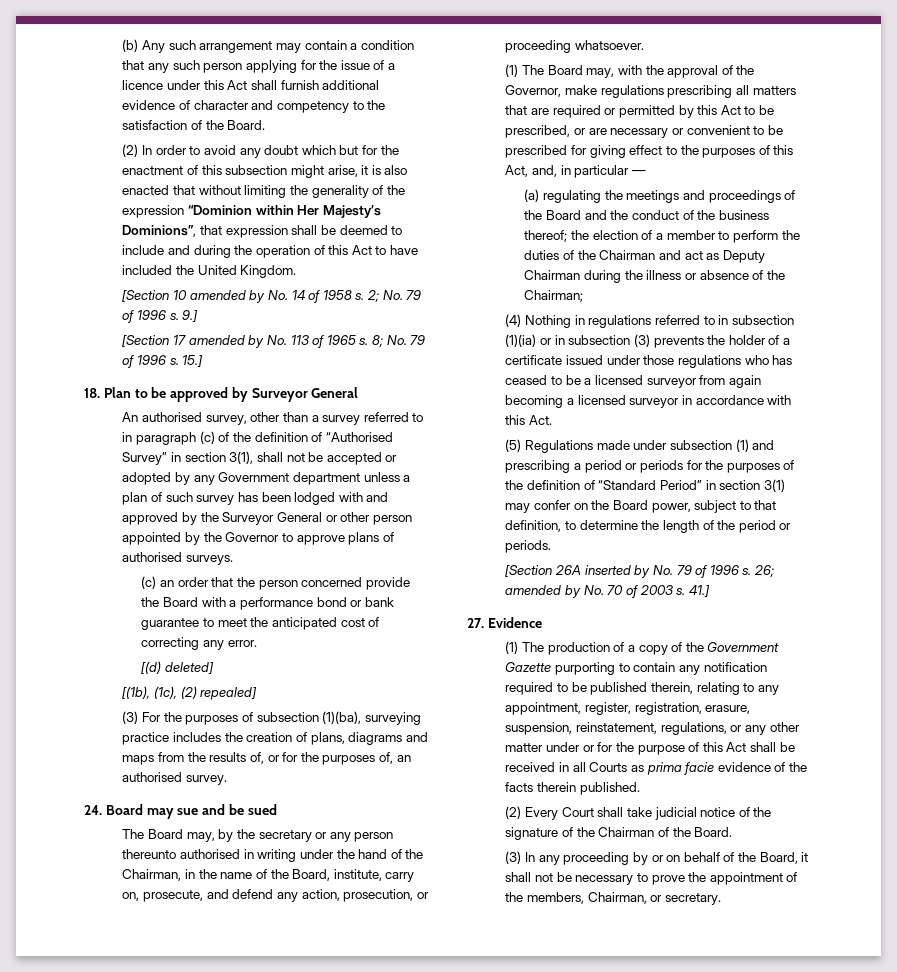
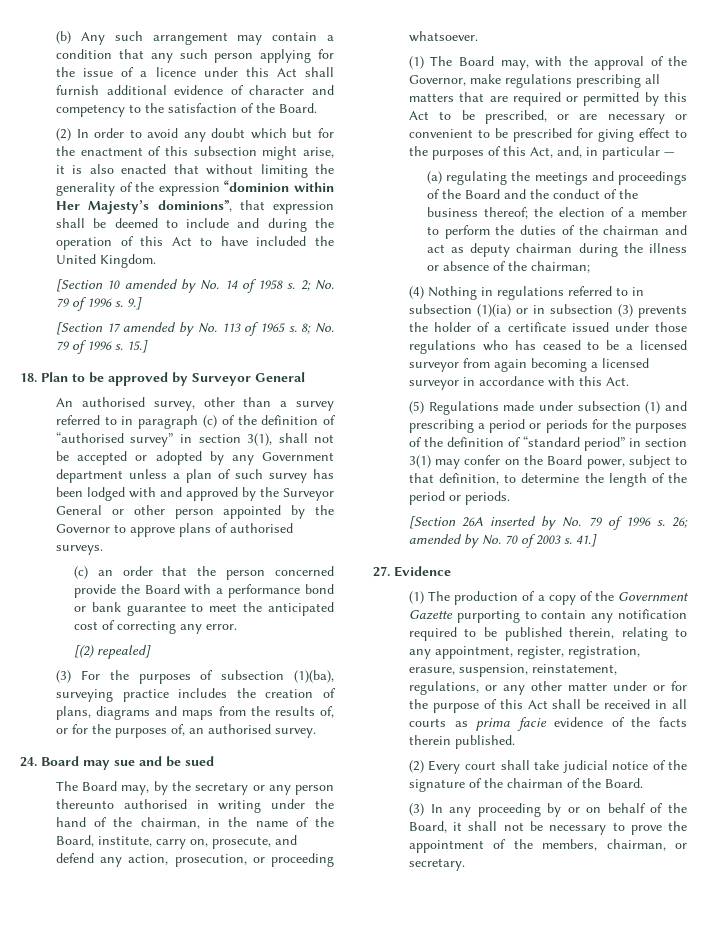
[187,205,252,215] “Dominion -> [224,180,290,192] “dominion
[122,225,197,237] Dominions”, -> [157,200,232,212] dominions”,
[325,432,393,442] [122,452,168,465] “Authorised Survey” -> [55,432,174,447] “authorised survey”
[141,661,215,674] [122,686,197,699] [(d) deleted] // [(1b), (1c), (2) -> [73,645,95,658] [(2)
[122,869,182,881] Chairman, -> [140,817,200,829] chairman,
[599,250,656,260] Chairman -> [603,225,660,235] chairman
[723,250,766,263] [524,270,581,280] Deputy Chairman -> [470,243,573,257] deputy chairman
[524,290,584,302] Chairman; -> [530,261,590,273] chairman;
[598,480,702,490] “Standard Period” -> [522,436,625,451] “standard period”
[589,762,628,772] Courts -> [408,718,446,727] courts
[561,807,594,817] Court -> [464,761,496,770] court
[598,827,655,837] Chairman -> [506,778,563,788] chairman
[587,892,647,904] Chairman, -> [606,839,666,851] chairman,

